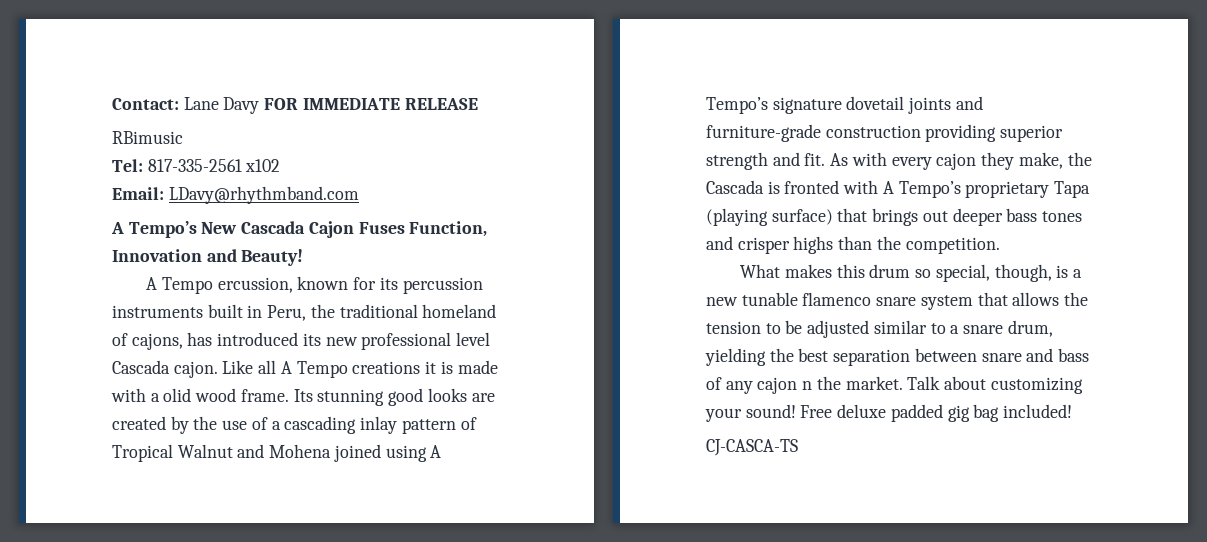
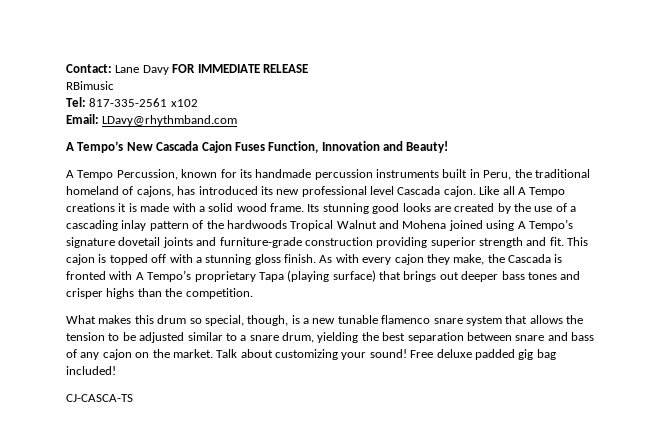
[217,277,293,293] ercussion, -> [116,169,178,180] Percussion,
(398, 283) none -> [255,169,312,178] handmade
[163,388,192,402] olid -> [208,203,234,212] solid
(477, 423) none -> [206,220,287,229] the hardwoods
(826, 159) none -> [567,237,589,246] [66,254,316,265] This cajon is topped off with a stunning gloss finish.
[802,381,813,390] n -> [135,352,150,358] on

